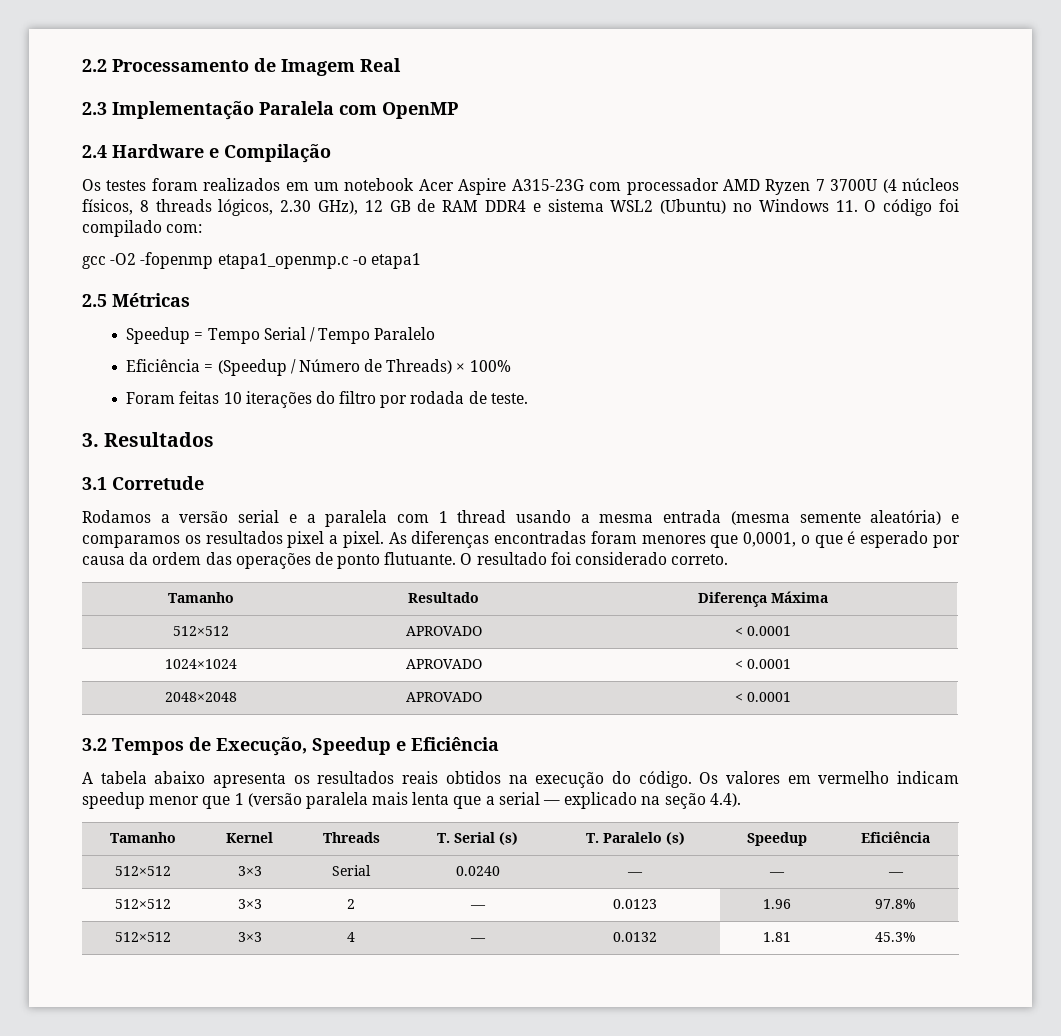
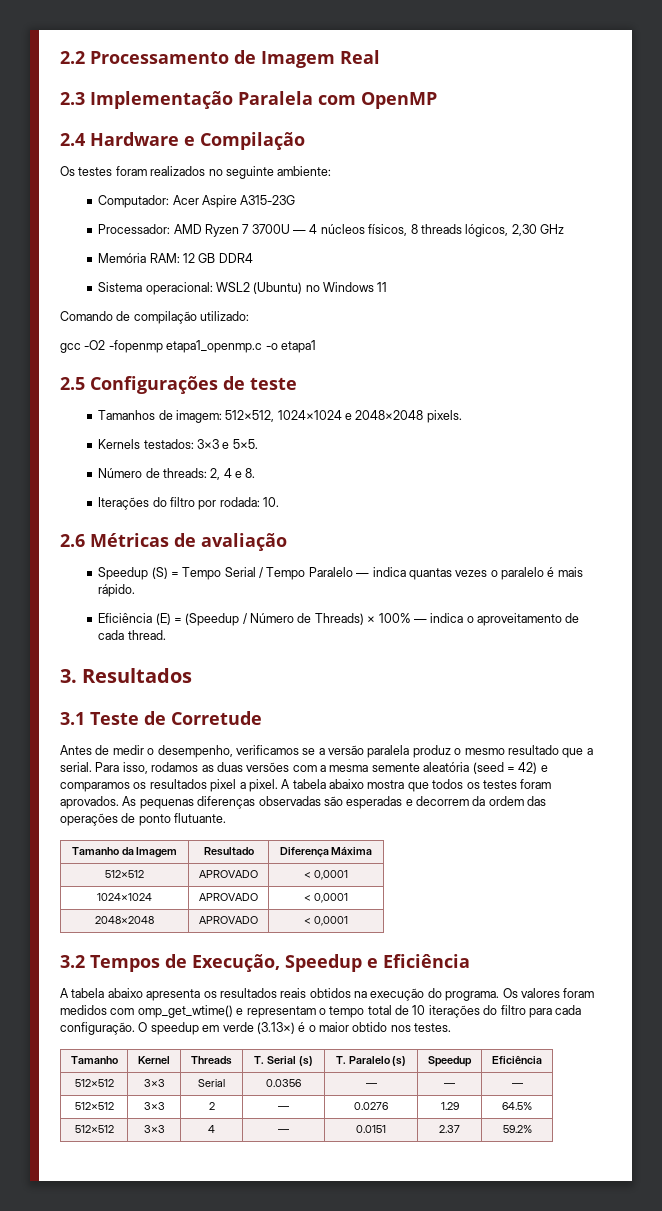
[285,178,415,191] em um notebook -> [208,166,332,179] [98,195,170,208] no seguinte ambiente: // Computador:
[589,178,719,195] com processador -> [98,224,171,234] // Processador:
[882,179,897,193] (4 -> [293,224,318,234] — 4
[280,199,479,215] 2.30 GHz), 12 GB de RAM -> [511,224,565,236] [98,253,216,263] 2,30 GHz // Memória RAM: 12 GB
[532,199,604,212] e sistema -> [98,282,213,295] // Sistema operacional:
[835,199,959,216] [82,220,203,237] 11. O código foi compilado com: -> [377,282,388,292] [60,311,250,324] 11 // Comando de compilação utilizado:
(107, 300) none -> [90,376,297,394] [98,410,462,423] [98,439,258,449] [98,468,256,480] [98,497,280,510] [60,534,85,547] Configurações de teste // Tamanhos de imagem: 512×512, 1024×1024 e 2048×2048 pixels. // Kernels testados: 3×3 e 5×5. // Número de threads: 2, 4 e 8. // Iterações do filtro por rodada: 10. // 2.6
[126,327,191,344] // Speedup -> [174,533,287,551] [98,567,168,580] de avaliação // Speedup (S)
[126,359,201,372] // Eficiência -> [356,567,583,580] [98,584,136,597] [98,613,171,625] — indica quantas vezes o paralelo é mais rápido. // Eficiência (E)
[126,391,528,408] // Foram feitas 10 iterações do filtro por rodada de teste. -> [413,613,580,626] [98,630,166,640] — indica o aproveitamento de cada thread.
(107, 483) none -> [90,711,166,725] Teste de
[82,510,942,527] Rodamos a versão serial e a paralela com 1 thread usando a mesma entrada (mesma semente aleatória) -> [60,745,593,758] [60,762,538,774] Antes de medir o desempenho, verificamos se a versão paralela produz o mesmo resultado que a serial. Para isso, rodamos as duas versões com a mesma semente aleatória (seed = 42)
[388,531,960,548] [82,556,125,565] As diferenças encontradas foram menores que 0,0001, o que é esperado por causa -> [281,779,552,792] [60,796,469,809] A tabela abaixo mostra que todos os testes foram aprovados. As pequenas diferenças observadas são esperadas e decorrem
[460,552,729,565] [168,592,234,603] O resultado foi considerado correto. // Tamanho -> [71,847,178,858] // Tamanho da Imagem
[746,626,791,636] 0.0001 -> [314,870,348,880] 0,0001
[746,659,791,669] 0.0001 -> [314,893,348,903] 0,0001
[746,692,791,702] 0.0001 -> [314,916,348,926] 0,0001
[638,771,692,788] código. -> [445,991,500,1001] programa.
[787,771,959,784] [82,792,741,809] em vermelho indicam speedup menor que 1 (versão paralela mais lenta que a serial — explicado na seção 4.4). -> [563,988,595,998] [60,1005,582,1018] [60,1022,452,1035] foram medidos com omp_get_wtime() e representam o tempo total de 10 iterações do filtro para cada configuração. O speedup em verde (3.13×) é o maior obtido nos testes.
[455,866,500,876] 0.0240 -> [266,1079,301,1087] 0.0356
[613,899,657,909] [762,899,791,909] [875,899,916,909] 0.0123 | 1.96 | 97.8% -> [354,1102,388,1110] [440,1102,459,1110] [502,1102,532,1110] 0.0276 | 1.29 | 64.5%
[613,932,657,942] [762,932,791,942] [875,932,916,942] 0.0132 | 1.81 | 45.3% -> [356,1125,386,1133] [439,1125,460,1133] [502,1125,532,1133] 0.0151 | 2.37 | 59.2%

